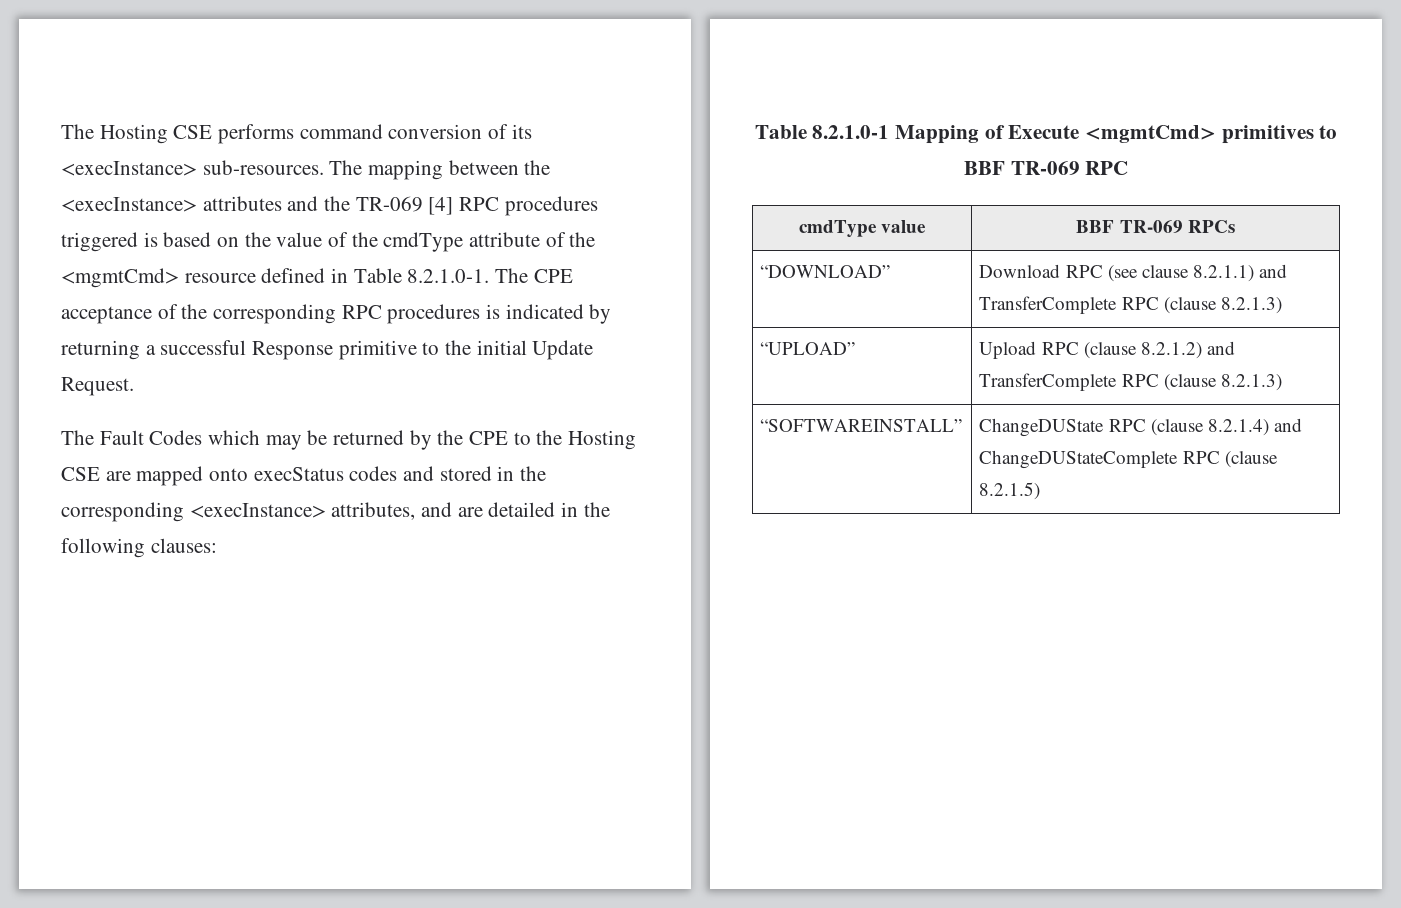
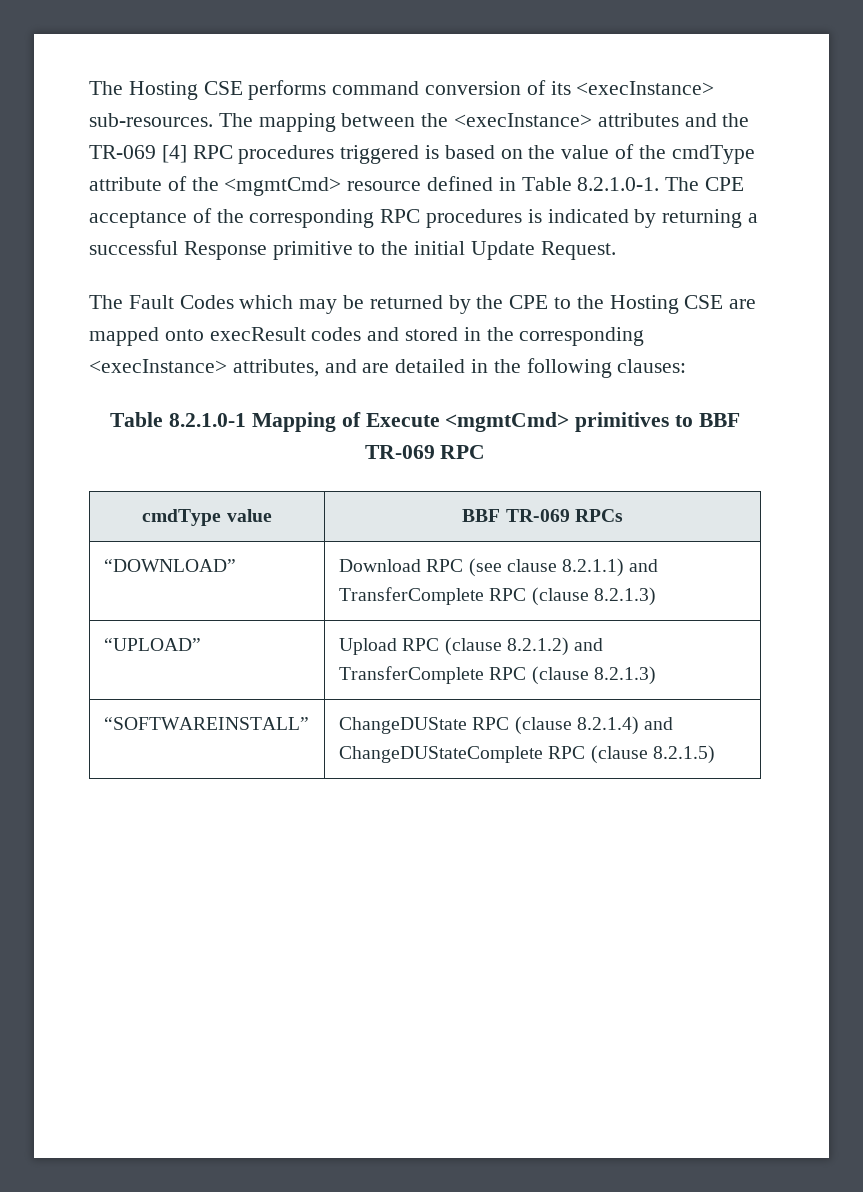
[253,467,344,481] execStatus -> [209,327,306,341] execResult

